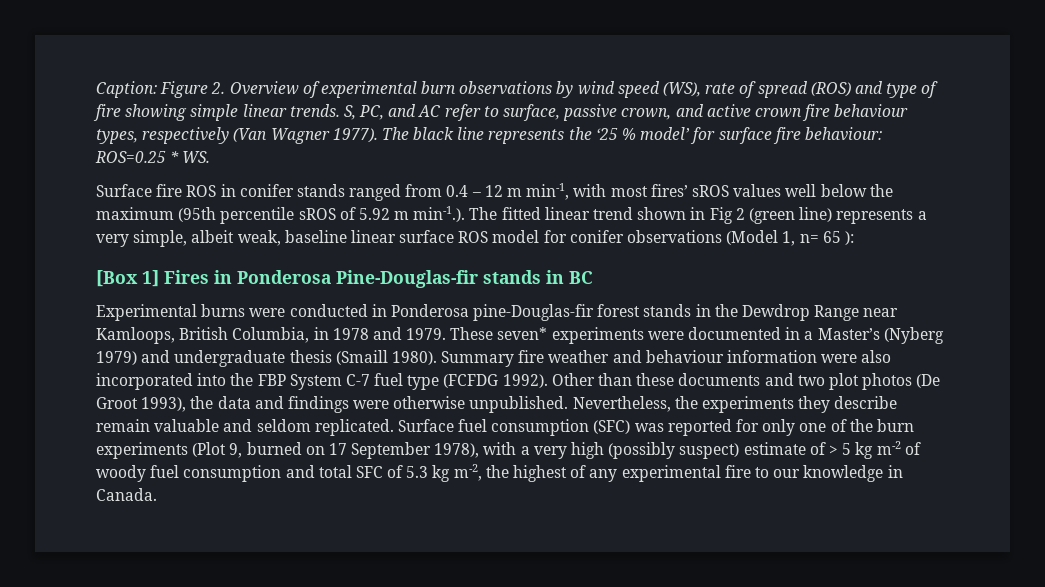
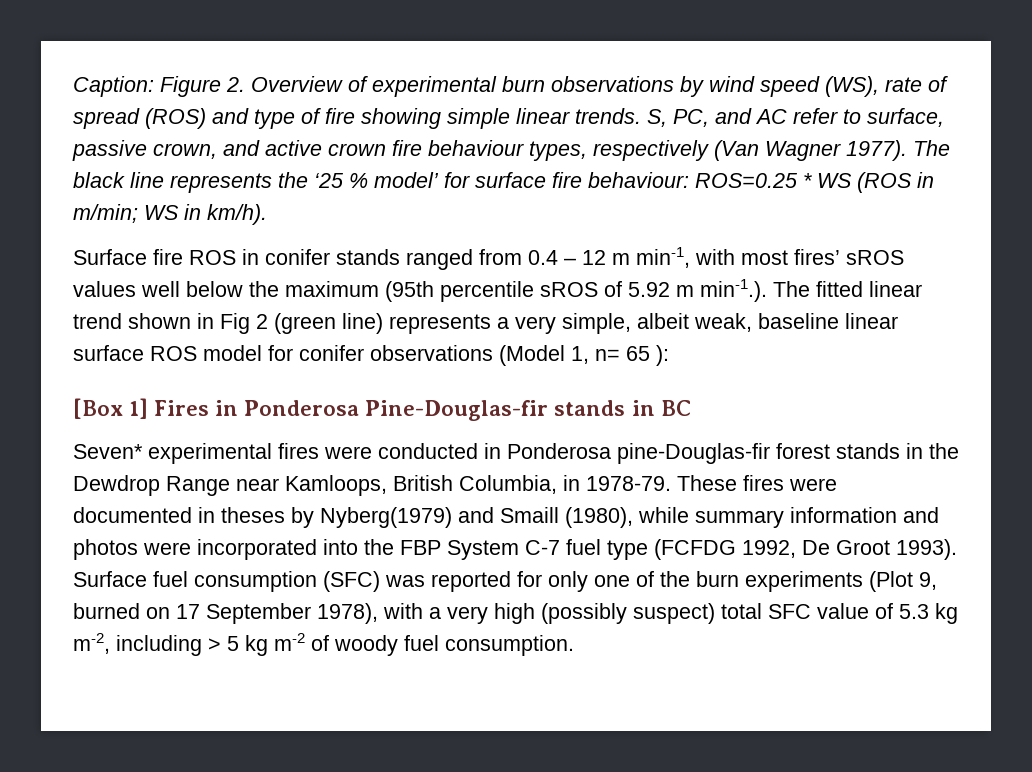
[182,151,211,163] WS. -> [817,172,934,193] [73,204,267,225] WS (ROS in m/min; WS in km/h).
[96,304,246,321] Experimental burns -> [73,443,319,464] Seven* experimental fires
[332,327,944,344] [96,350,892,367] 1978 and 1979. These seven* experiments were documented in a Master’s (Nyberg 1979) and undergraduate thesis (Smaill 1980). Summary fire weather and behaviour information were also -> [586,475,837,491] [73,507,939,528] [73,539,191,560] 1978-79. These fires were documented in theses by Nyberg(1979) and Smaill (1980), while summary information and photos were
[502,373,941,390] [96,396,898,413] [96,419,394,436] 1992). Other than these documents and two plot photos (De Groot 1993), the data and findings were otherwise unpublished. Nevertheless, the experiments they describe remain valuable and seldom replicated. -> [742,539,957,560] 1992, De Groot 1993).
[743,442,826,455] estimate of -> [721,603,958,624] [73,633,202,656] total SFC value of 5.3 kg m-2, including
[183,464,903,482] [96,488,157,501] consumption and total SFC of 5.3 kg m-2, the highest of any experimental fire to our knowledge in Canada. -> [445,635,574,656] consumption.

